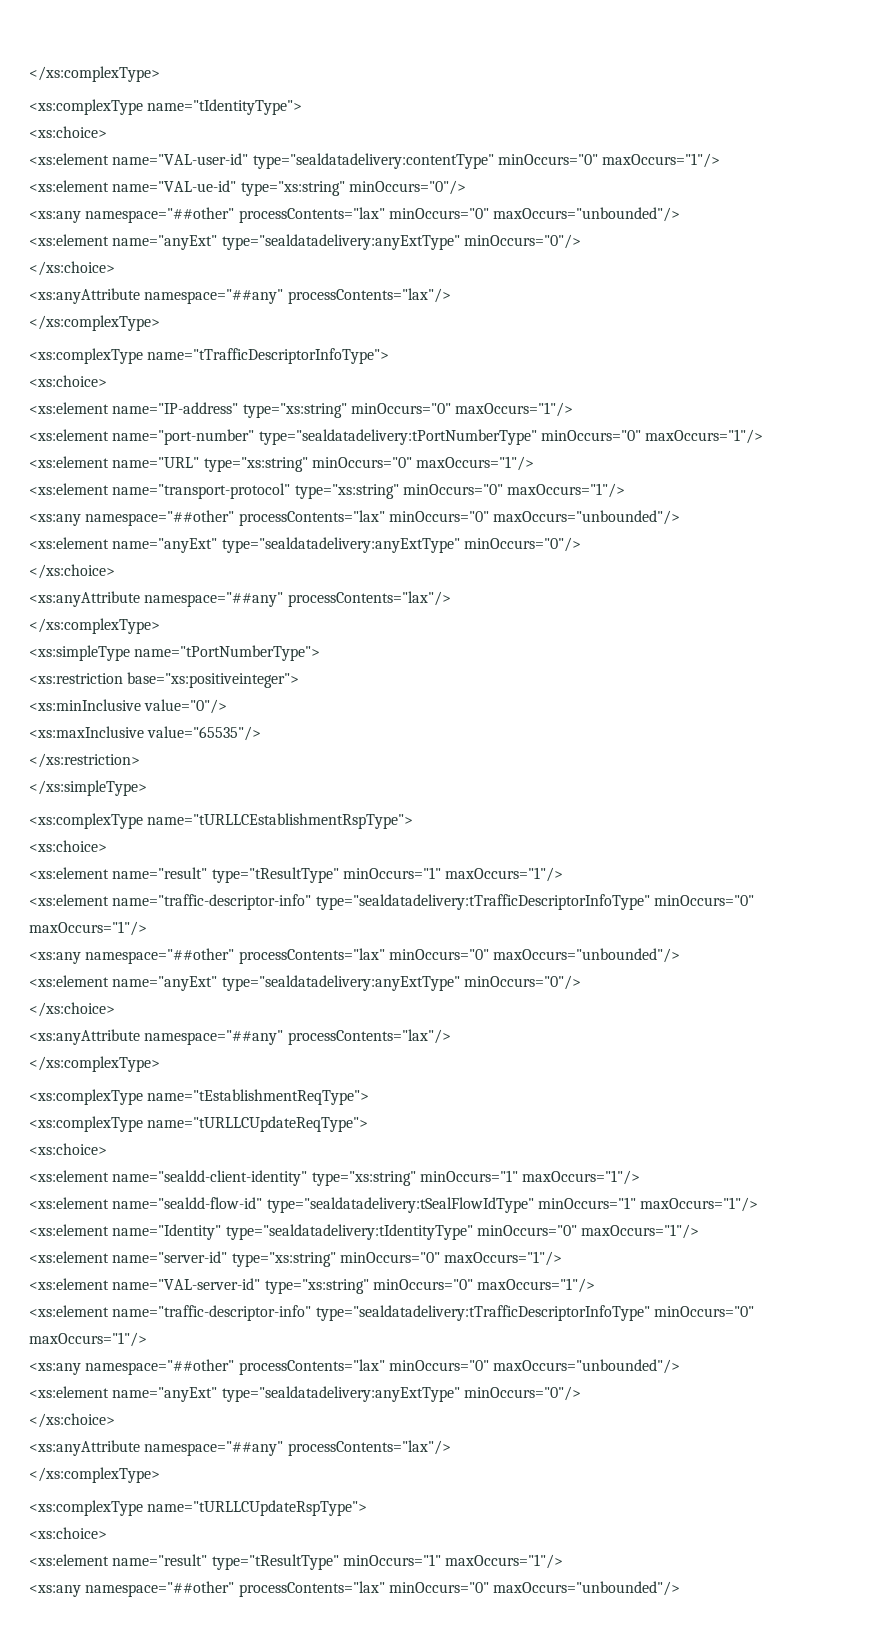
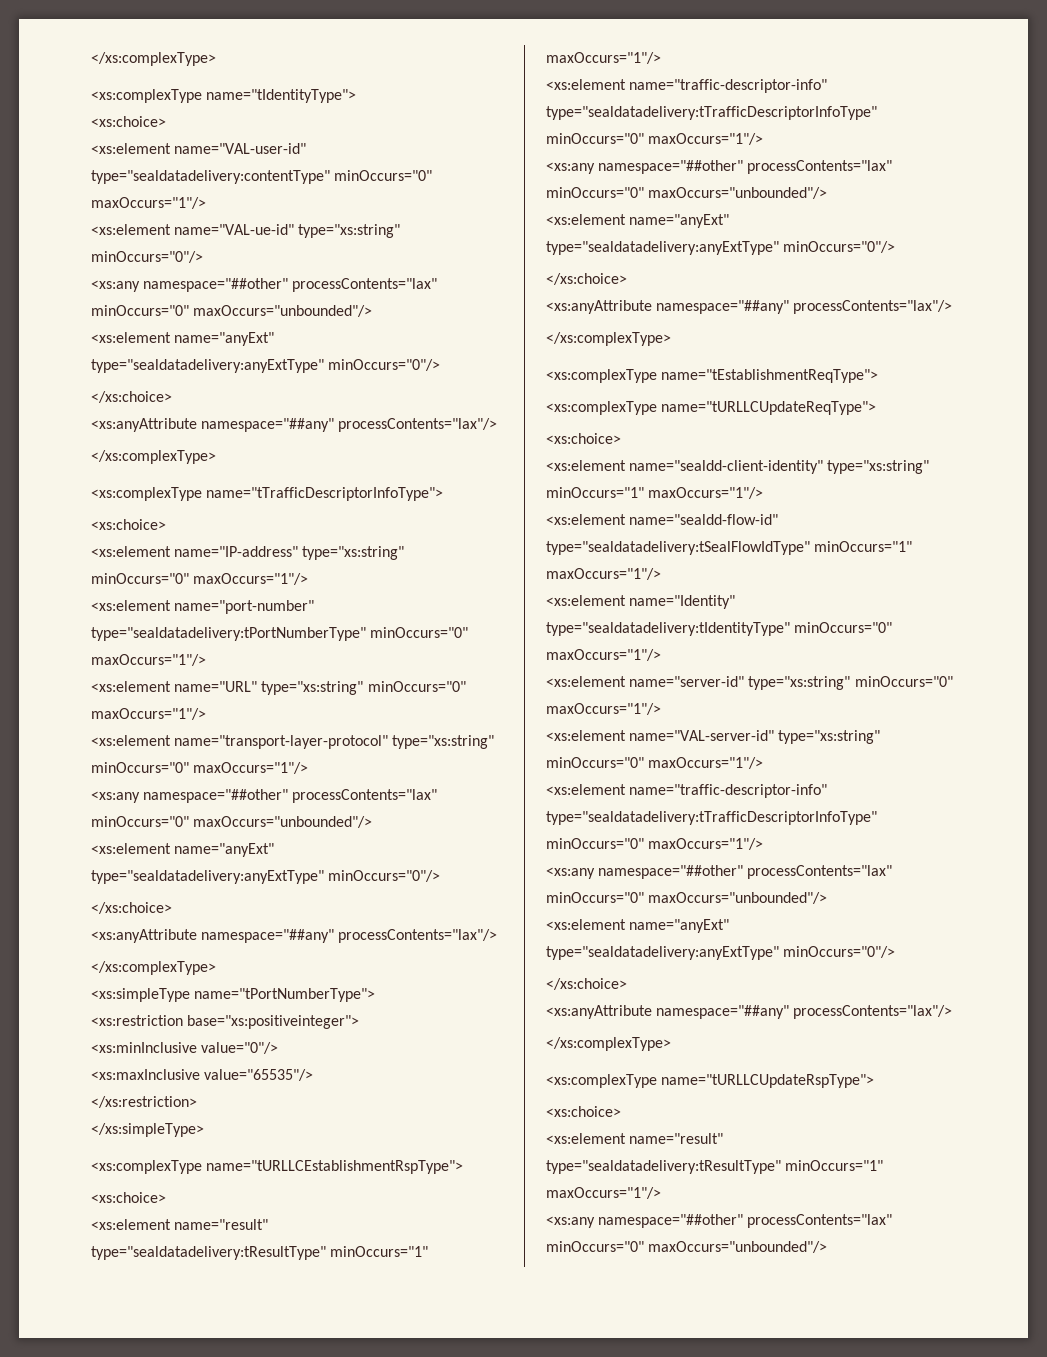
[112,483,291,499] name="transport-protocol" -> [174,735,389,749] name="transport-layer-protocol"
[211,867,339,883] type="tResultType" -> [91,1246,326,1260] type="sealdatadelivery:tResultType"
[211,1554,339,1570] type="tResultType" -> [546,1160,781,1174] type="sealdatadelivery:tResultType"

